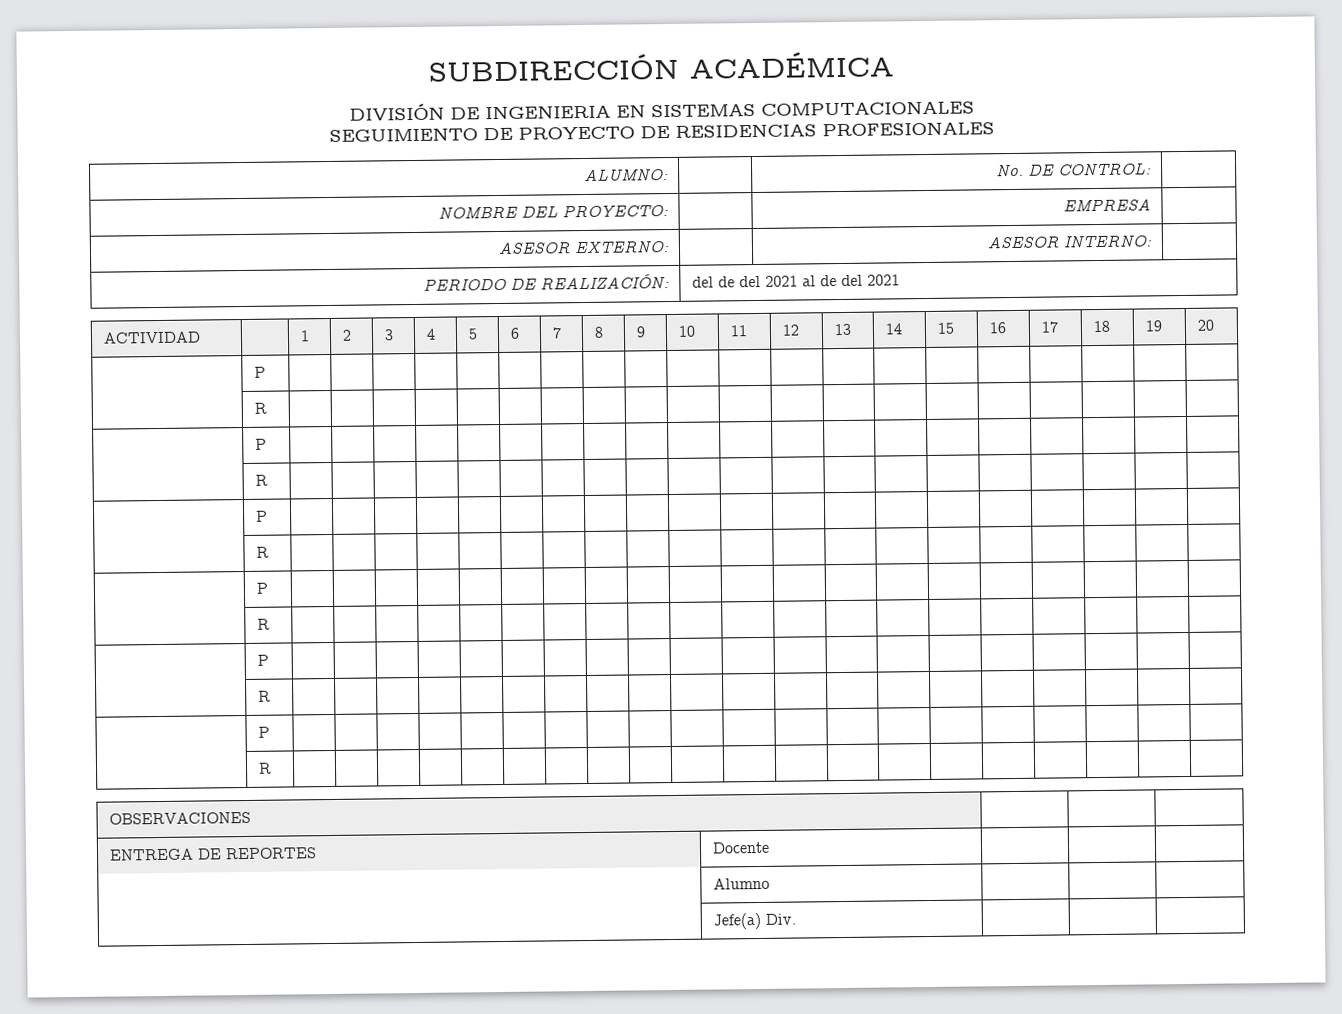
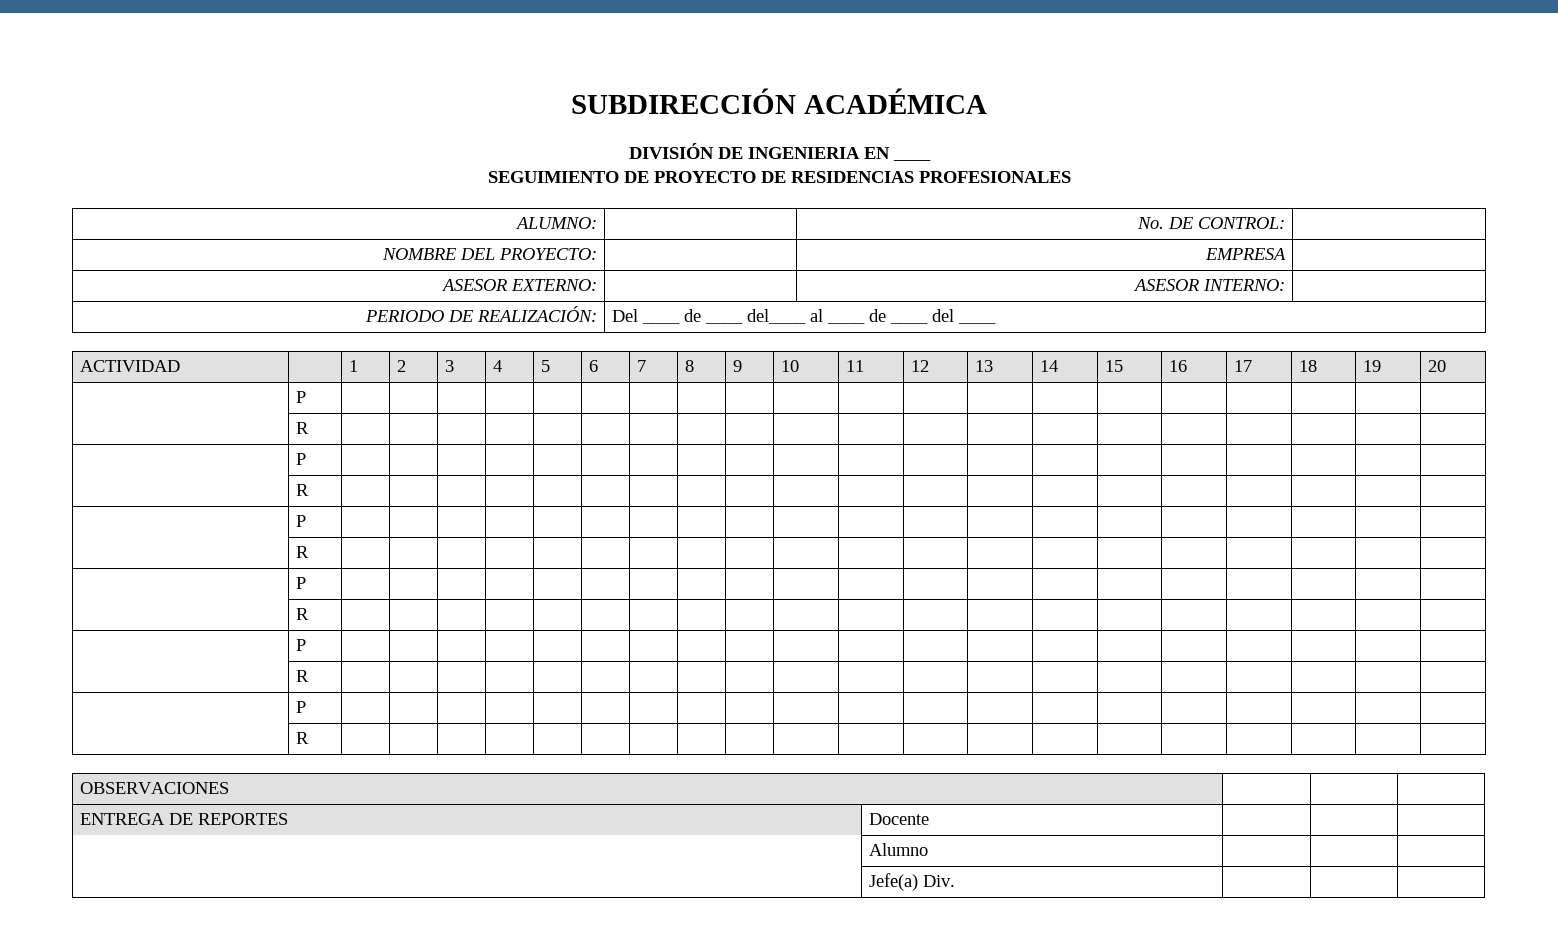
[651,100,975,118] SISTEMAS COMPUTACIONALES -> [892,159,931,161] ____
[691,274,900,288] del de del 2021 al de del 2021 -> [611,309,638,322] [641,322,680,324] [683,309,701,322] [704,309,823,324] [826,322,865,324] [868,309,886,322] [889,322,928,324] [931,309,954,322] [957,322,996,324] Del ____ de ____ del____ al ____ de ____ del ____

